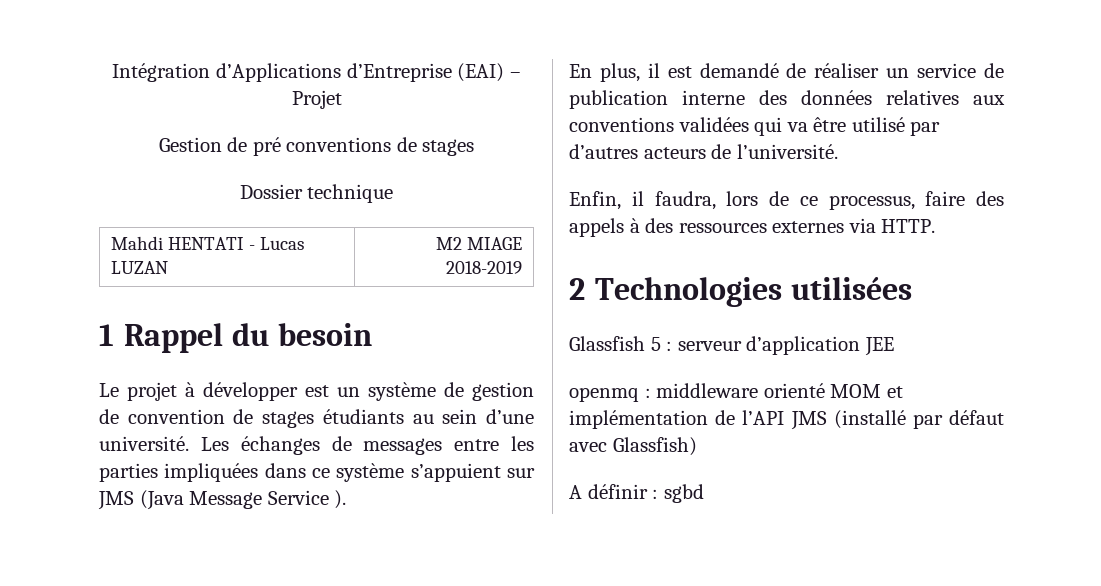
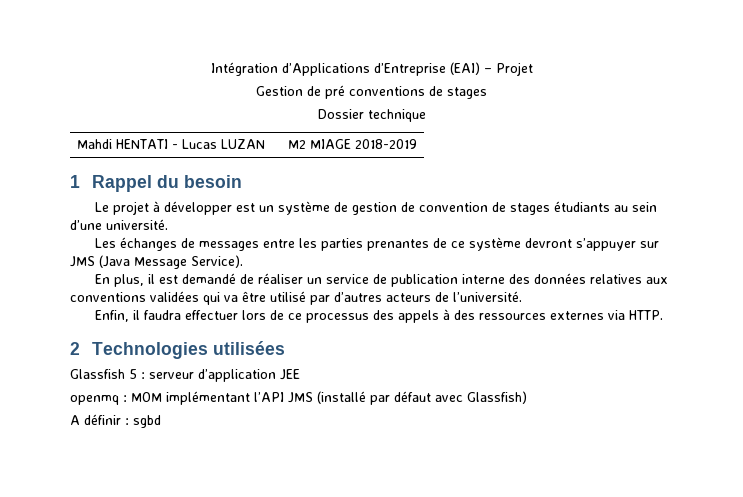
(189, 443) none -> (168, 224) //
[164,463,501,482] impliquées dans ce système s’appuient -> [367,237,637,251] prenantes de ce système devront s’appuyer
[267,490,347,509] Service ). -> [191,255,243,268] Service).
[654,191,716,210] faudra, -> [144,310,239,320] faudra effectuer
[828,191,966,210] processus, faire -> [306,313,370,323] processus
[656,383,903,398] [569,410,736,429] middleware orienté MOM et implémentation de -> [131,391,250,405] MOM implémentant

